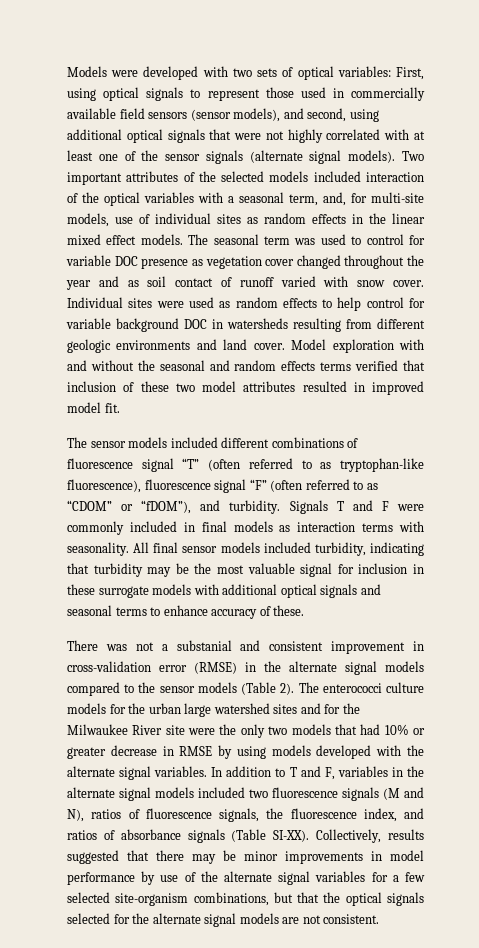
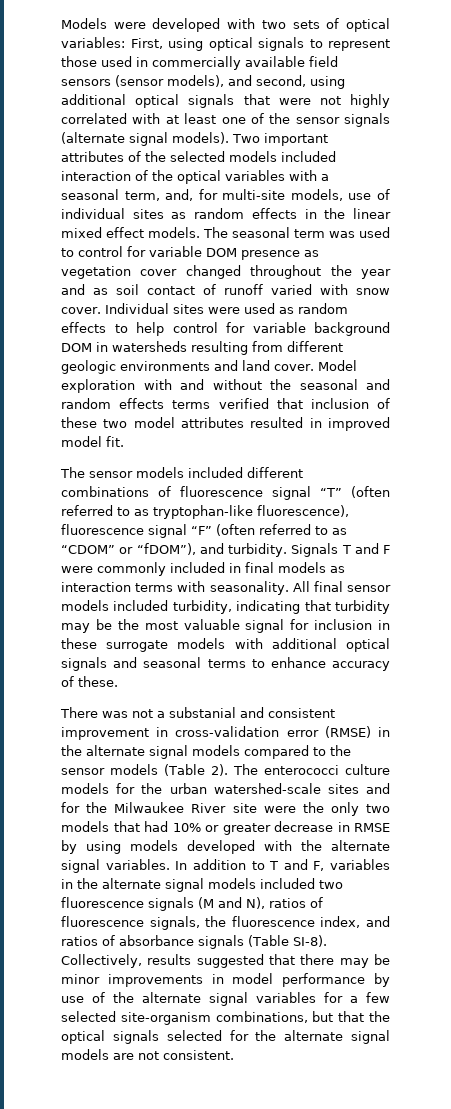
[114,256,138,266] DOC -> [206,248,237,257] DOM
[184,319,207,329] DOC -> [61,343,92,352] DOM
[184,703,270,717] large watershed -> [213,783,321,794] watershed-scale
[273,830,310,842] SI-XX). -> [292,935,327,947] SI-8).

